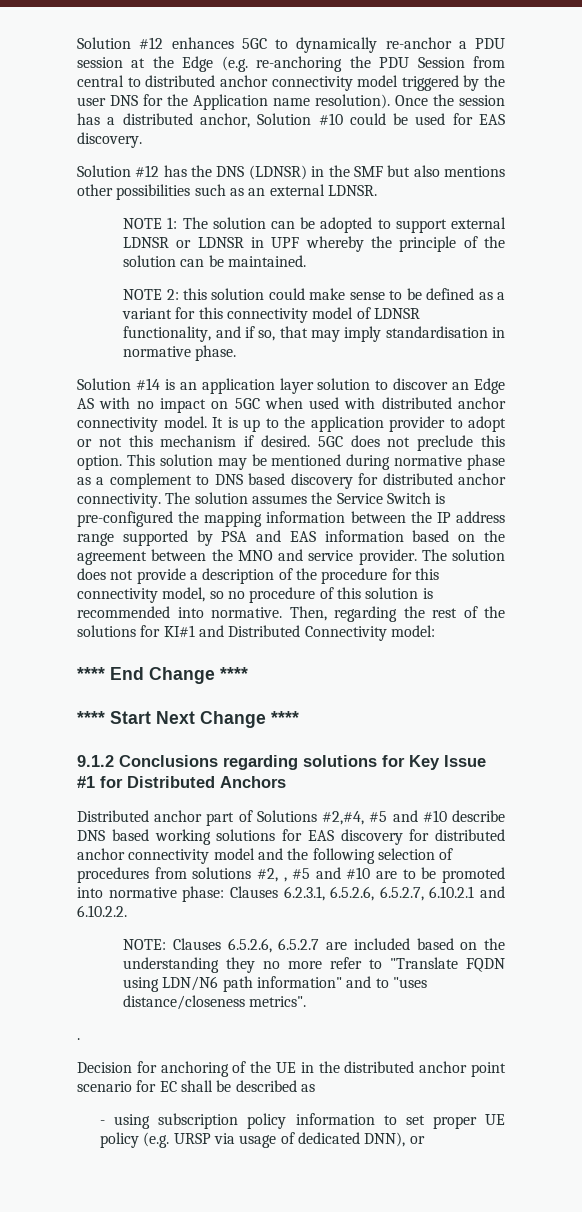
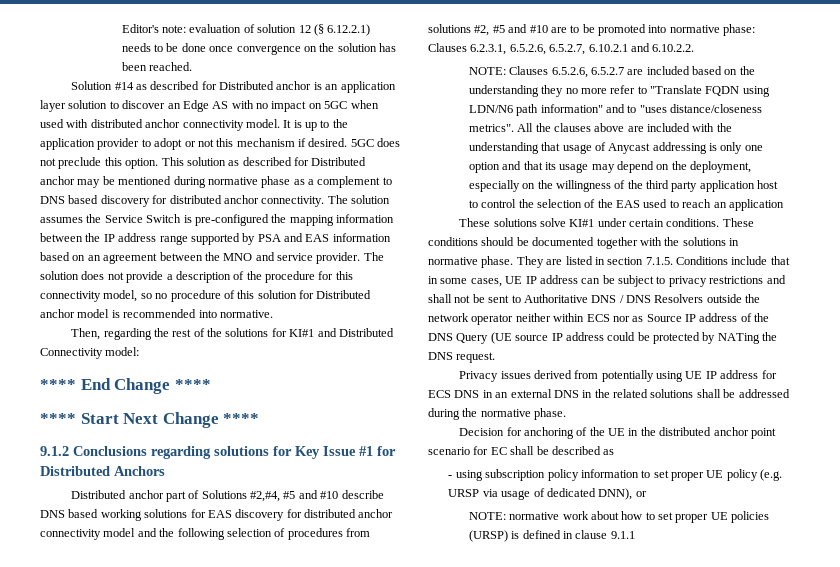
[77,37,505,53] [77,56,506,72] [77,75,505,91] [77,94,505,110] [77,113,506,128] [77,132,142,148] [77,165,506,180] [77,184,377,200] [123,217,506,233] [123,236,506,252] [123,255,307,267] [123,288,505,300] [122,307,421,323] [123,326,506,342] [123,345,237,361] [77,378,160,390] Solution #12 enhances 5GC to dynamically re-anchor a PDU session at the Edge (e.g. re-anchoring the PDU Session from central to distributed anchor connectivity model triggered by the user DNS for the Application name resolution). Once the session has a distributed anchor, Solution #10 could be used for EAS discovery. // Solution #12 has the DNS (LDNSR) in the SMF but also mentions other possibilities such as an external LDNSR. // NOTE 1: The solution can be adopted to support external LDNSR or LDNSR in UPF whereby the principle of the solution can be maintained. // NOTE 2: this solution could make sense to be defined as a variant for this connectivity model of LDNSR functionality, and if so, that may imply standardisation in normative phase. // Solution #14 -> [121,24,371,36] [121,43,397,55] [121,62,193,71] [71,81,312,90] Editor's note: evaluation of solution 12 (§ 6.12.2.1) needs to be done once convergence on the solution has been reached. // Solution #14 as described for Distributed anchor
(213, 460) none -> [228,157,367,166] [40,176,75,185] as described for Distributed anchor
[483,530,505,542] the -> [87,255,101,261] an
(419, 593) none -> [299,290,372,299] [40,309,110,318] for Distributed anchor model
(282, 612) none -> (273, 314) //
[283,877,287,882] , -> (490, 30) none
[77,1038,80,1040] // . -> [517,123,732,132] [468,142,763,154] [468,161,752,173] [468,180,779,192] [468,199,784,211] [459,218,754,227] [428,237,739,249] [428,256,790,268] [428,275,786,287] [428,294,761,303] [428,313,770,325] [428,332,778,344] [428,352,496,363] [459,370,777,382] [428,389,790,398] [428,408,567,420] All the clauses above are included with the understanding that usage of Anycast addressing is only one option and that its usage may depend on the deployment, especially on the willingness of the third party application host to control the selection of the EAS used to reach an application // These solutions solve KI#1 under certain conditions. These conditions should be documented together with the solutions in normative phase. They are listed in section 7.1.5. Conditions include that in some cases, UE IP address can be subject to privacy restrictions and shall not be sent to Authoritative DNS / DNS Resolvers outside the network operator neither within ECS nor as Source IP address of the DNS Query (UE source IP address could be protected by NATing the DNS request. // Privacy issues derived from potentially using UE IP address for ECS DNS in an external DNS in the related solutions shall be addressed during the normative phase.
(425, 1140) none -> [468,511,770,523] [468,530,635,542] // NOTE: normative work about how to set proper UE policies (URSP) is defined in clause 9.1.1

